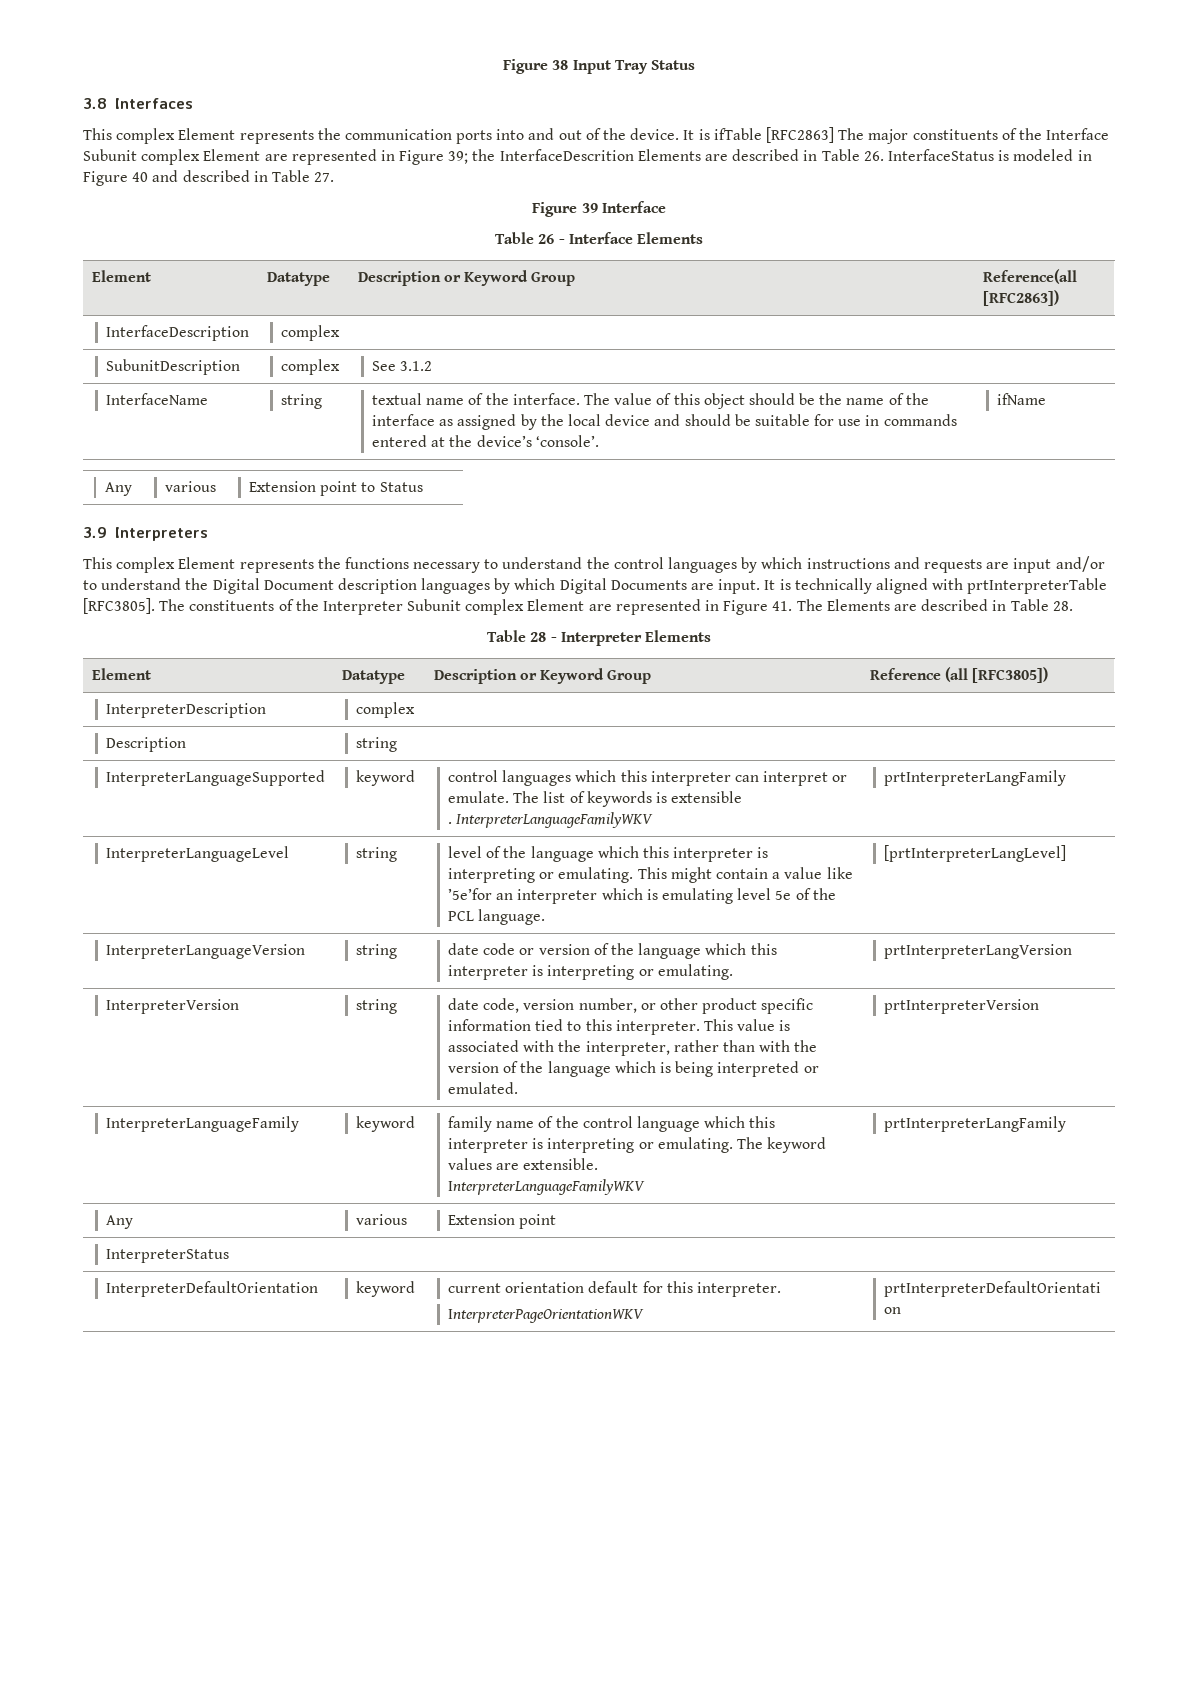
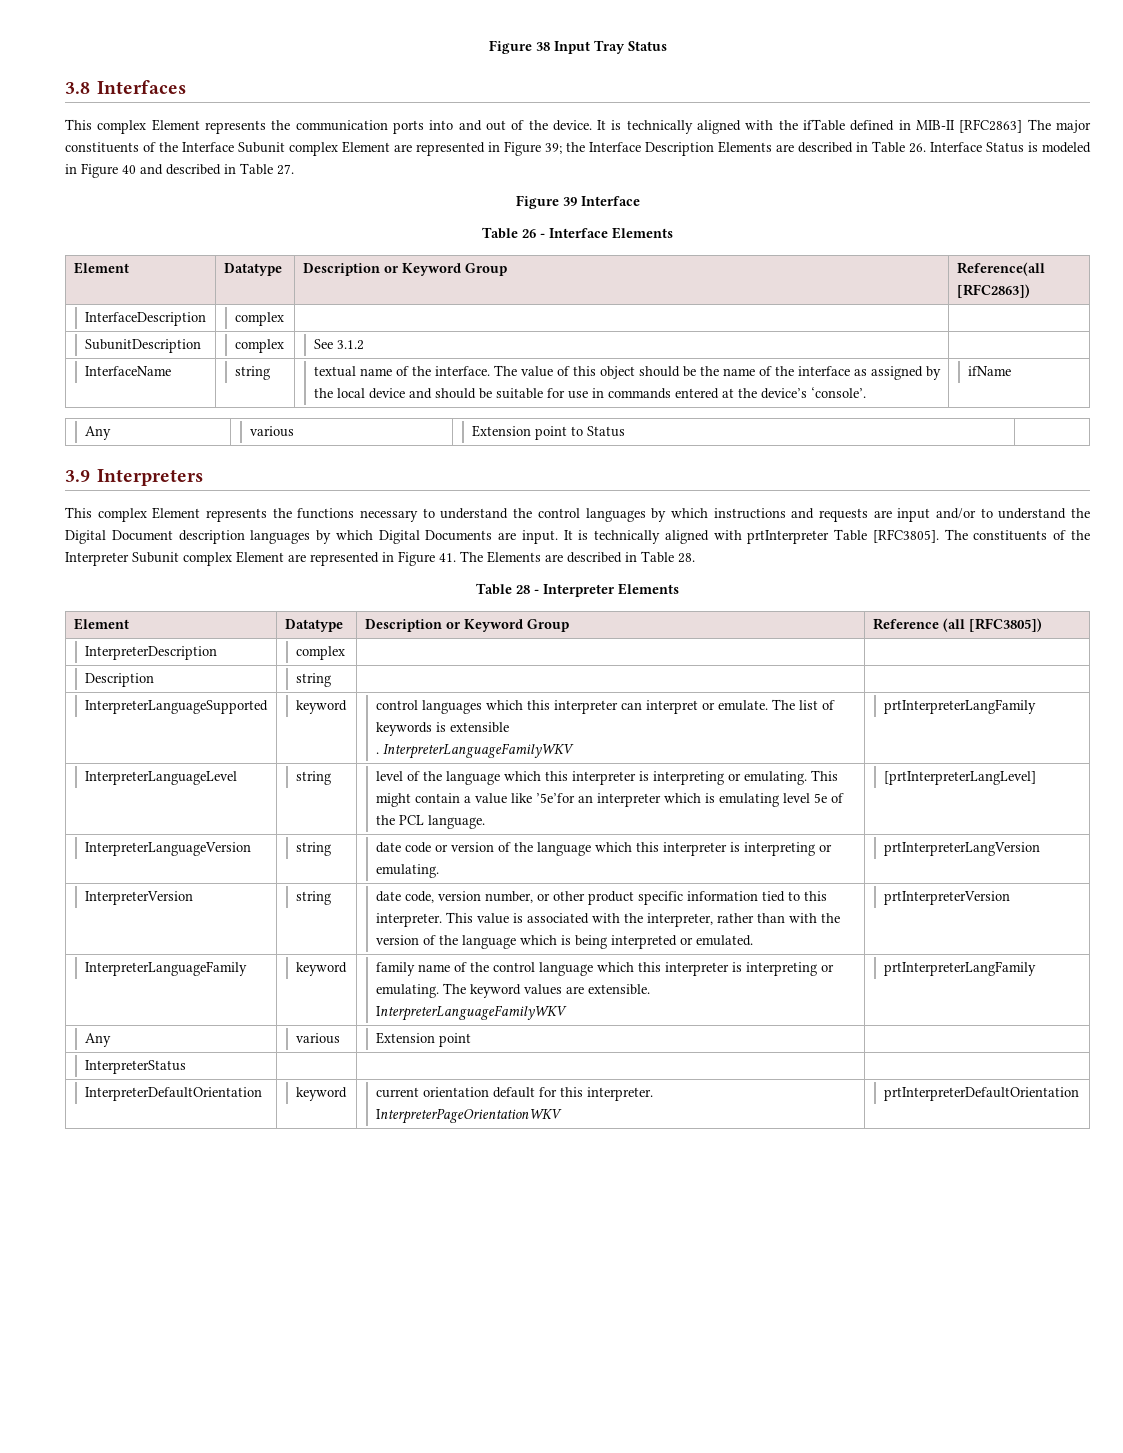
[713,128,762,140] ifTable -> [626,119,956,134] technically aligned with the ifTable defined in MIB-II
[499,149,634,161] InterfaceDescrition -> [589,142,714,156] Interface Description
[887,149,994,161] InterfaceStatus -> [930,142,1024,153] Interface Status
[967,578,1108,594] prtInterpreterTable -> [747,529,868,544] prtInterpreter Table

